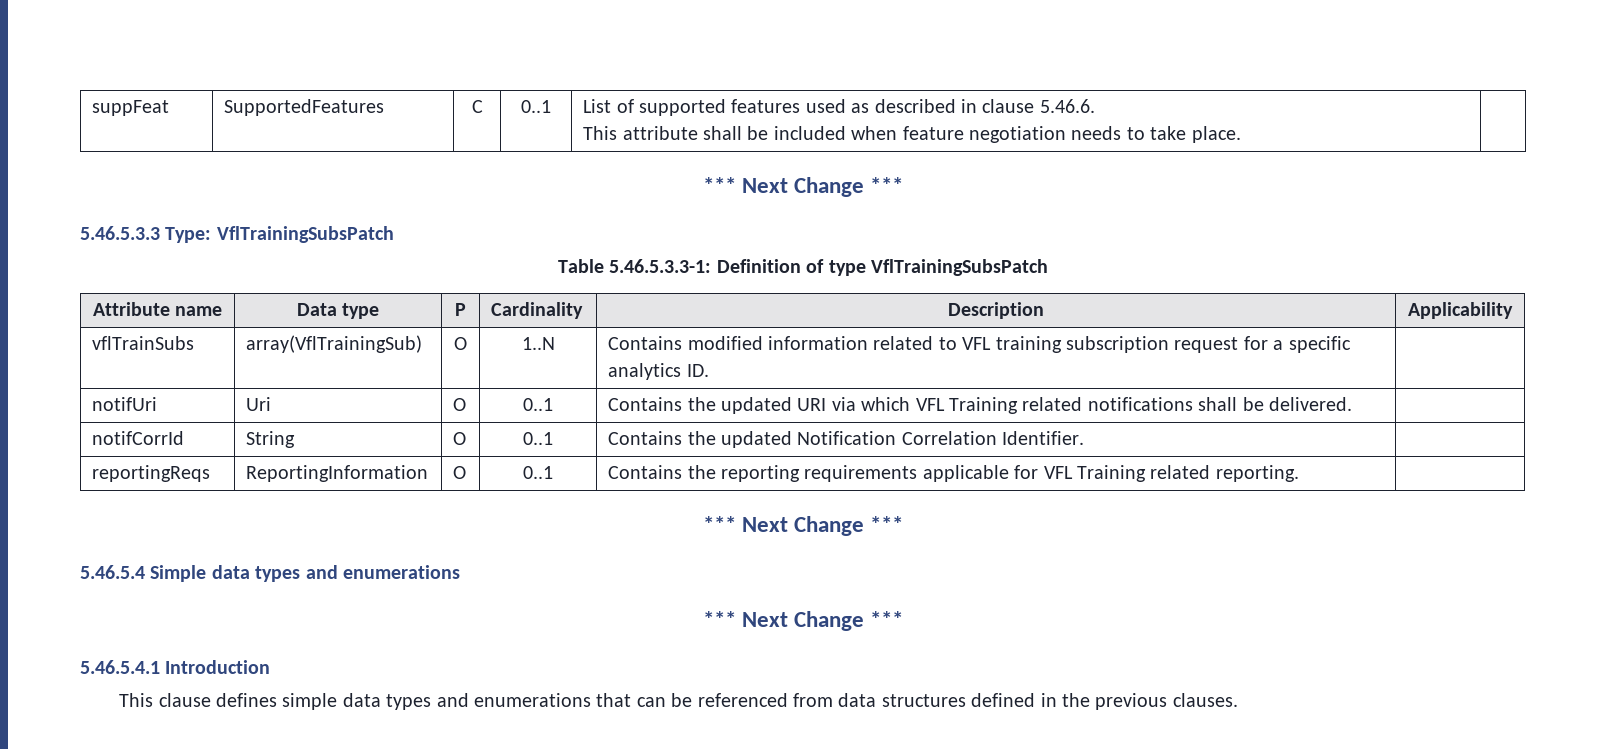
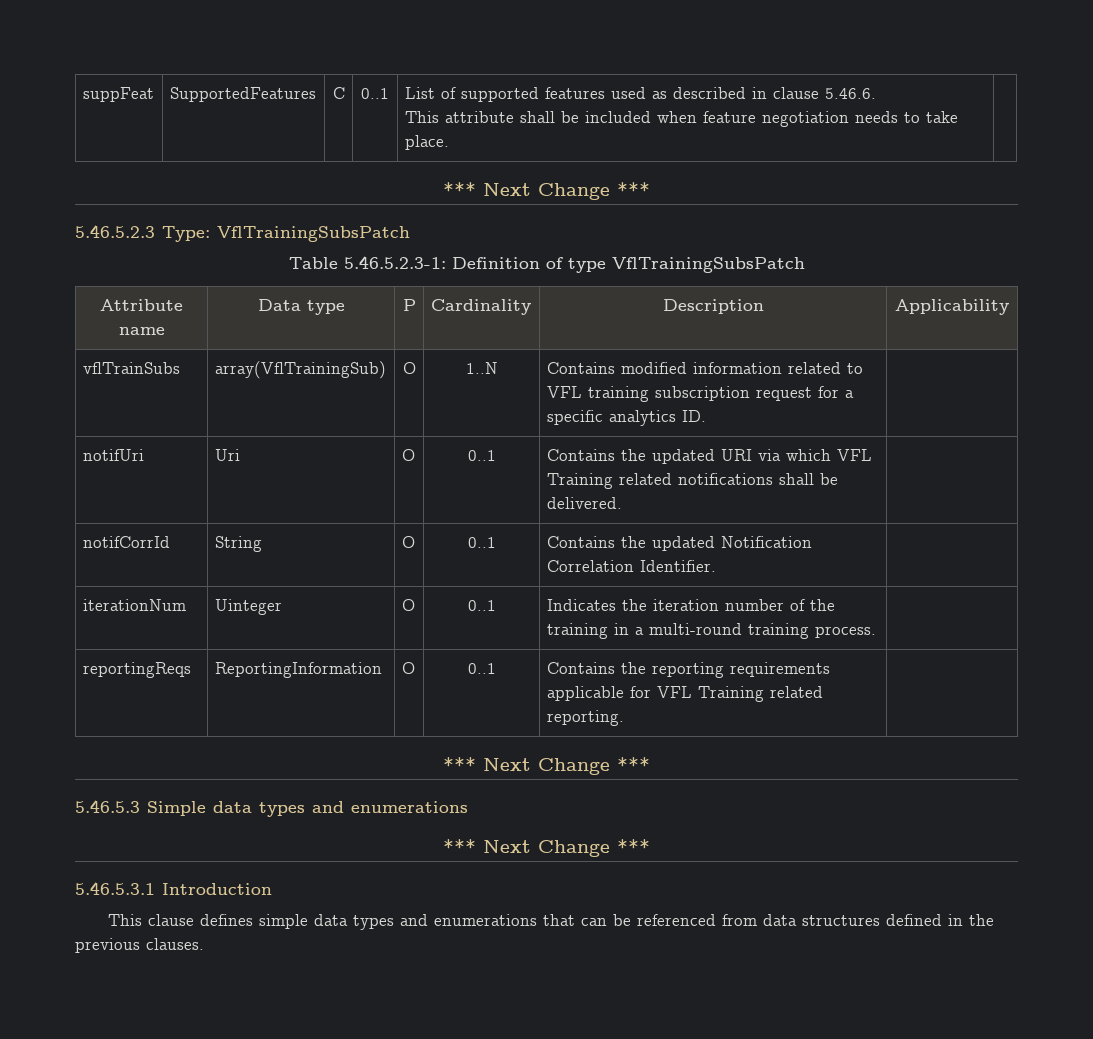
[80,226,160,240] 5.46.5.3.3 -> [75,225,155,238] 5.46.5.2.3
[609,259,712,273] 5.46.5.3.3-1: -> [343,256,446,269] 5.46.5.2.3-1:
(1085, 438) none -> [82,599,186,611] [214,599,282,615] [401,599,415,611] [467,600,496,611] [546,599,835,611] [546,623,876,639] // iterationNum | Uinteger | O | 0..1 | Indicates the iteration number of the training in a multi-round training process. |
[80,565,145,579] 5.46.5.4 -> [75,800,140,813] 5.46.5.3
[80,660,160,674] 5.46.5.4.1 -> [75,882,155,895] 5.46.5.3.1

